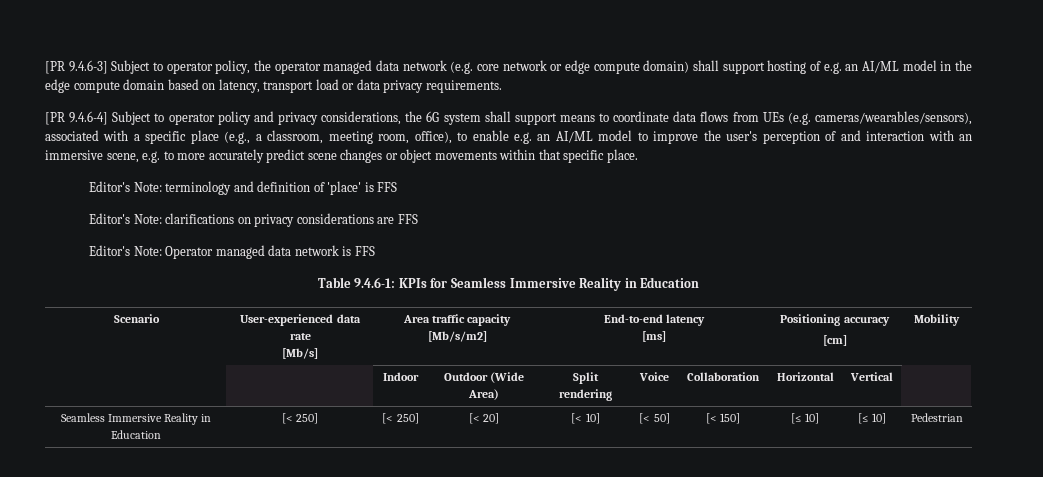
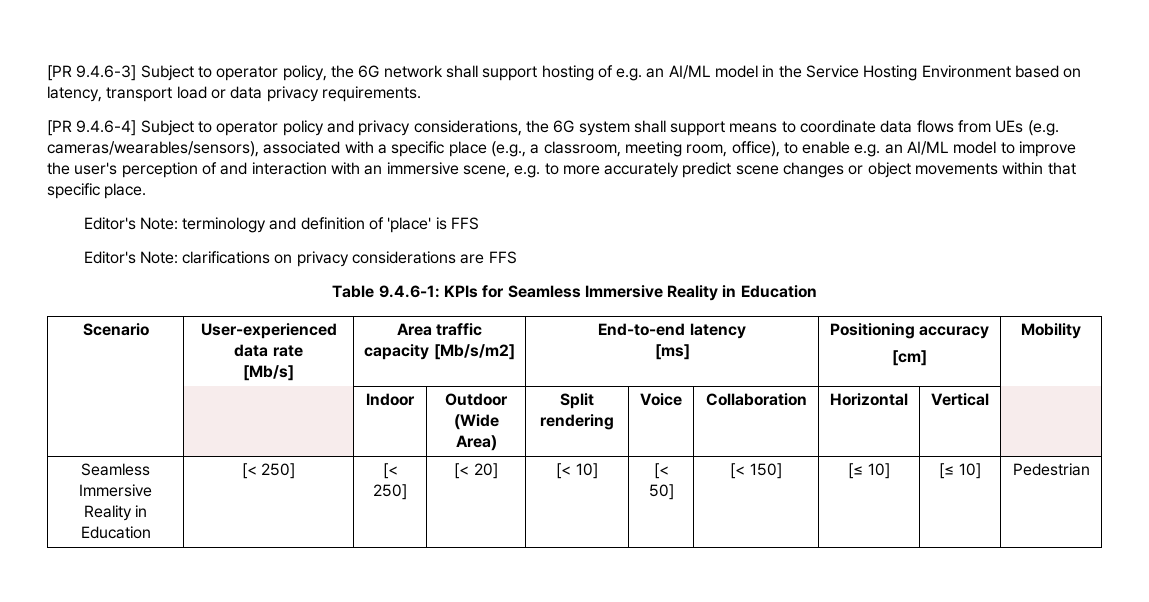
[274,60,690,74] operator managed data network (e.g. core network or edge compute domain) -> [358,65,443,78] 6G network
[45,79,165,93] edge compute domain -> [806,65,1011,81] Service Hosting Environment
[89,245,375,259] // Editor's Note: Operator managed data network is FFS -> (517, 257) none

